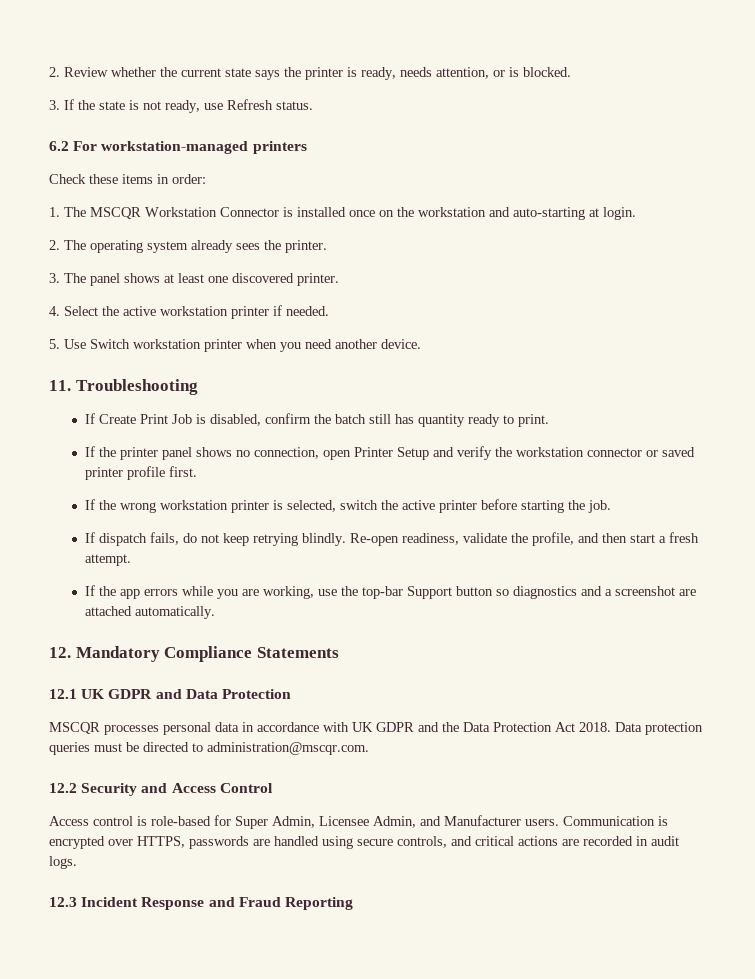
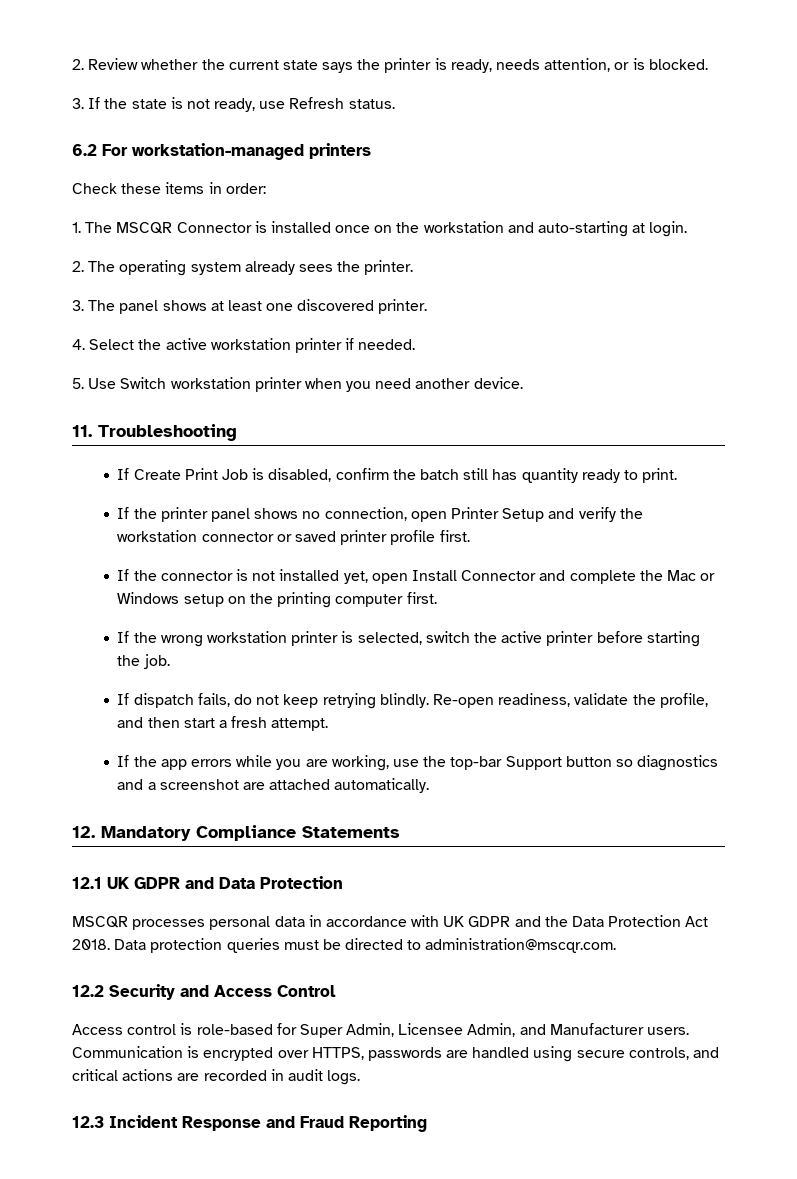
[145,207,217,217] Workstation -> (173, 228) none
(198, 471) none -> [117,569,716,584] [117,592,437,608] // If the connector is not installed yet, open Install Connector and complete the Mac or Windows setup on the printing computer first.

